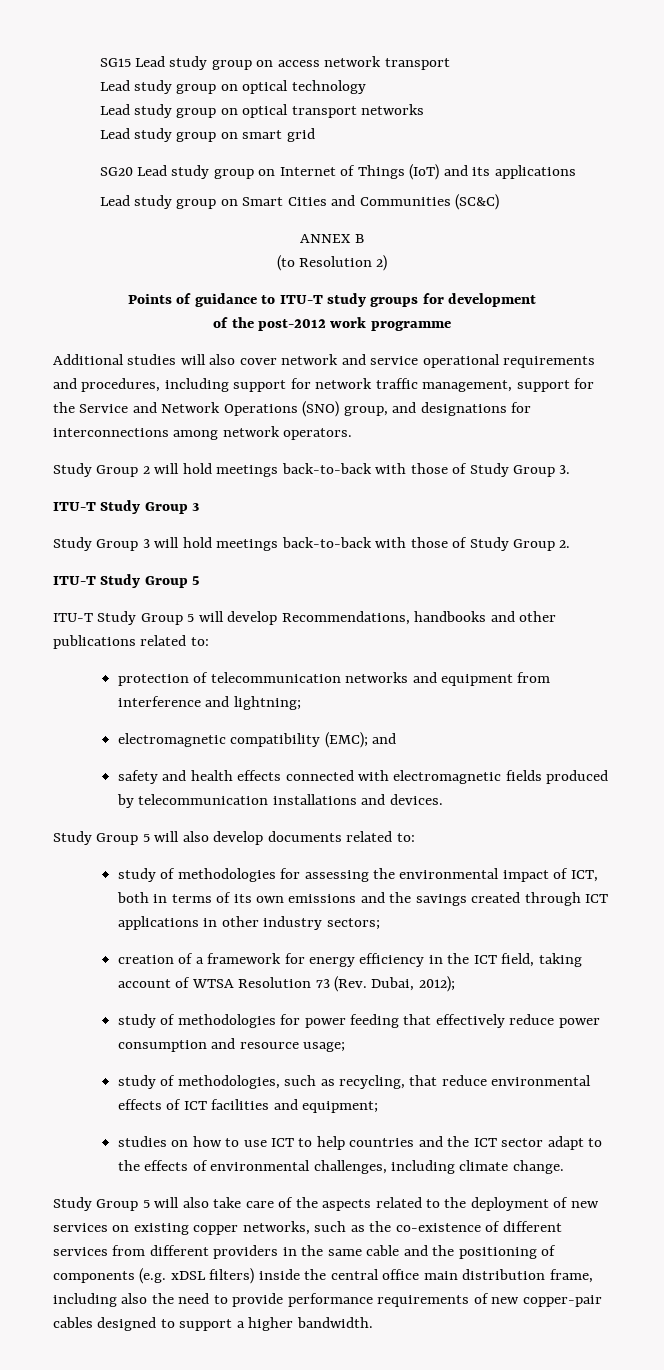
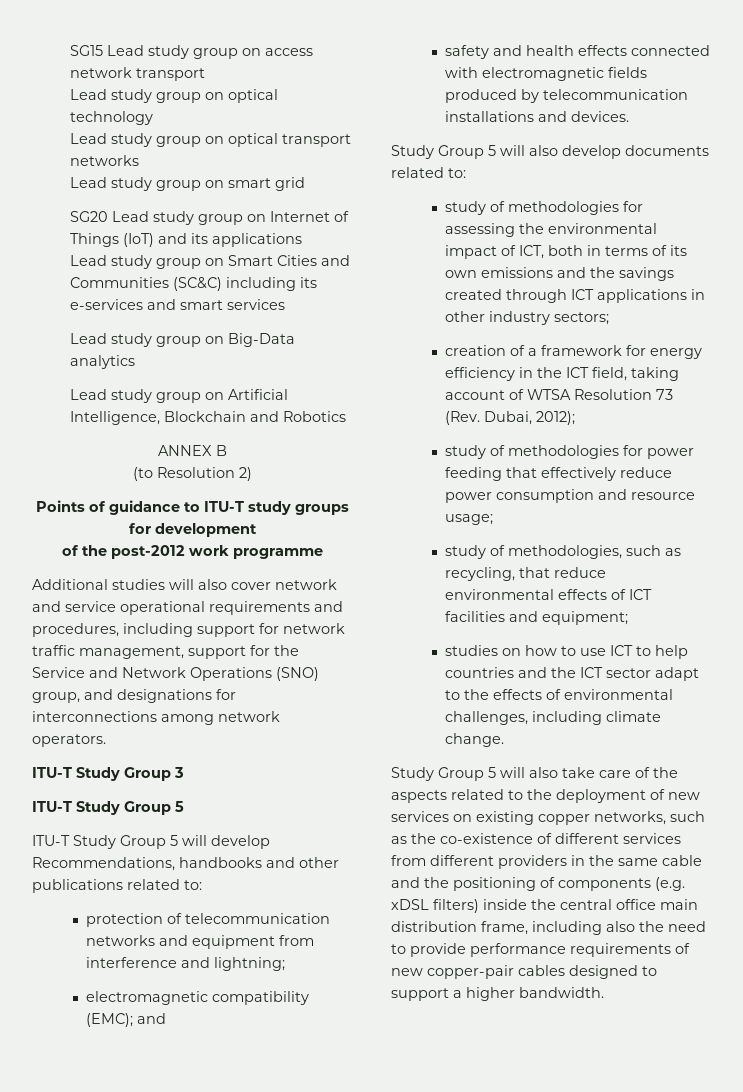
(500, 202) none -> [226,277,318,291] [70,299,286,310] [70,333,296,347] [70,355,136,369] [70,389,289,403] [70,411,347,425] including its e-services and smart services // Lead study group on Big-Data analytics // Lead study group on Artificial Intelligence, Blockchain and Robotics
[53,463,571,477] [53,500,200,514] [53,537,571,551] Study Group 2 will hold meetings back-to-back with those of Study Group 3. // ITU-T Study Group 3 // Study Group 3 will hold meetings back-to-back with those of Study Group 2. -> [32,767,184,781] ITU-T Study Group 3

